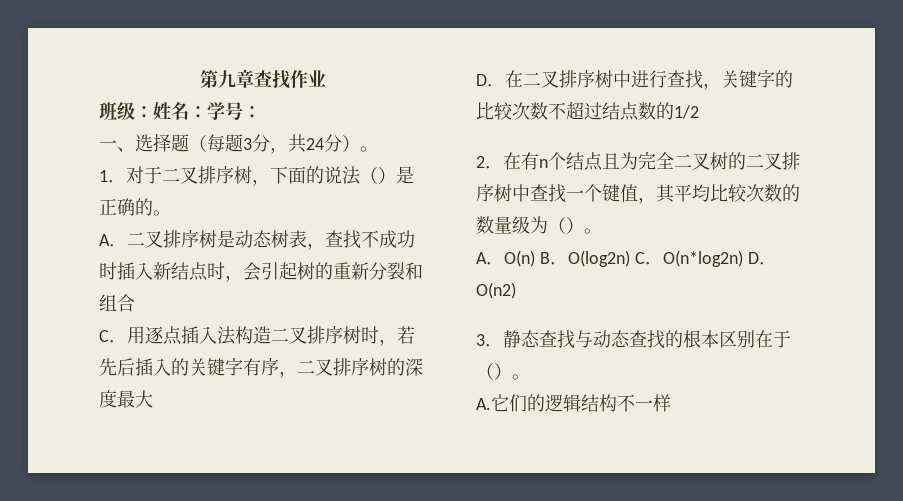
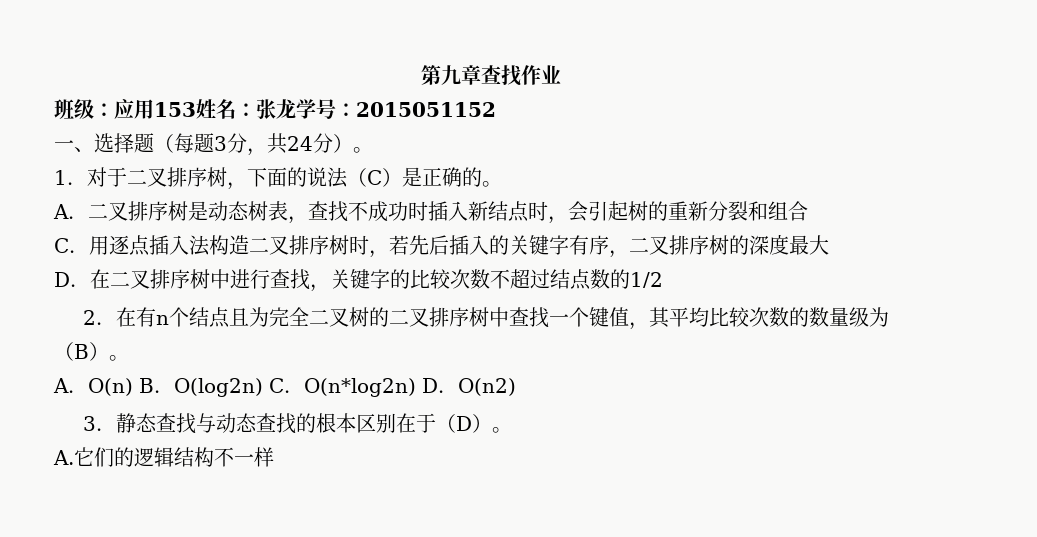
[153,102,207,120] 姓名： -> [114,99,296,119] 应用153姓名：张龙
(261, 112) none -> [356,102,496,117] 2015051152
(378, 175) none -> [367,170,382,185] C
(566, 225) none -> [74,344,89,359] B
(494, 371) none -> [455,416,472,431] D

